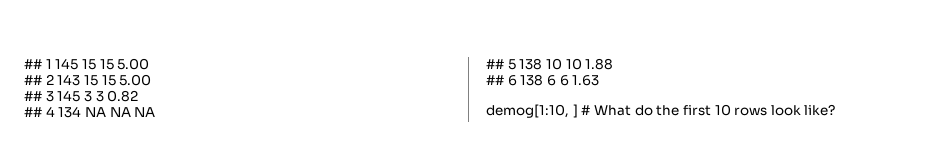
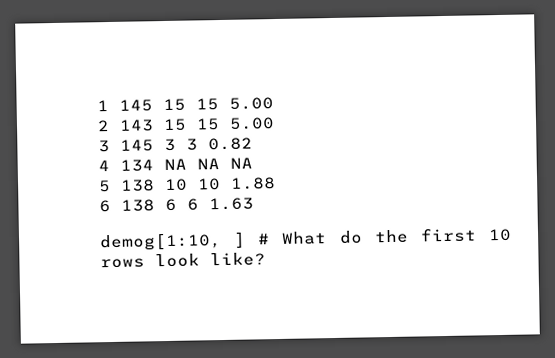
[24,59,42,69] ## -> (97, 106) none
[24,75,42,85] ## -> (274, 103) none
[24,91,42,101] ## -> (275, 123) none
[24,107,42,117] ## -> (253, 144) none
[486,59,504,69] ## -> (253, 163) none
[486,75,504,85] ## -> (276, 183) none

